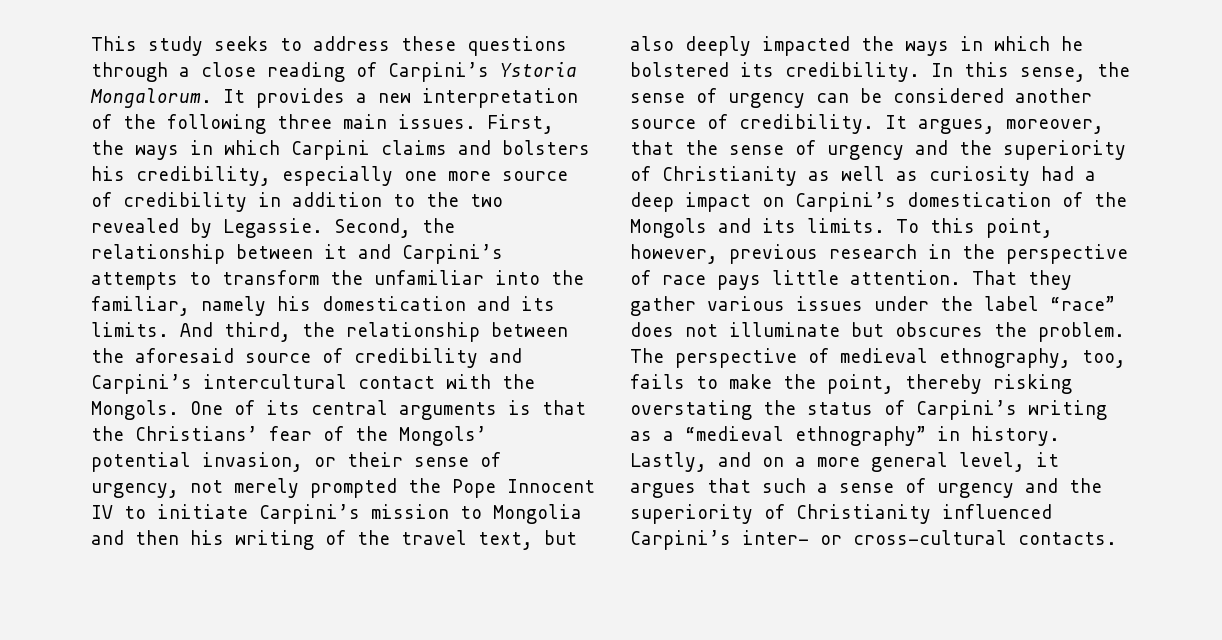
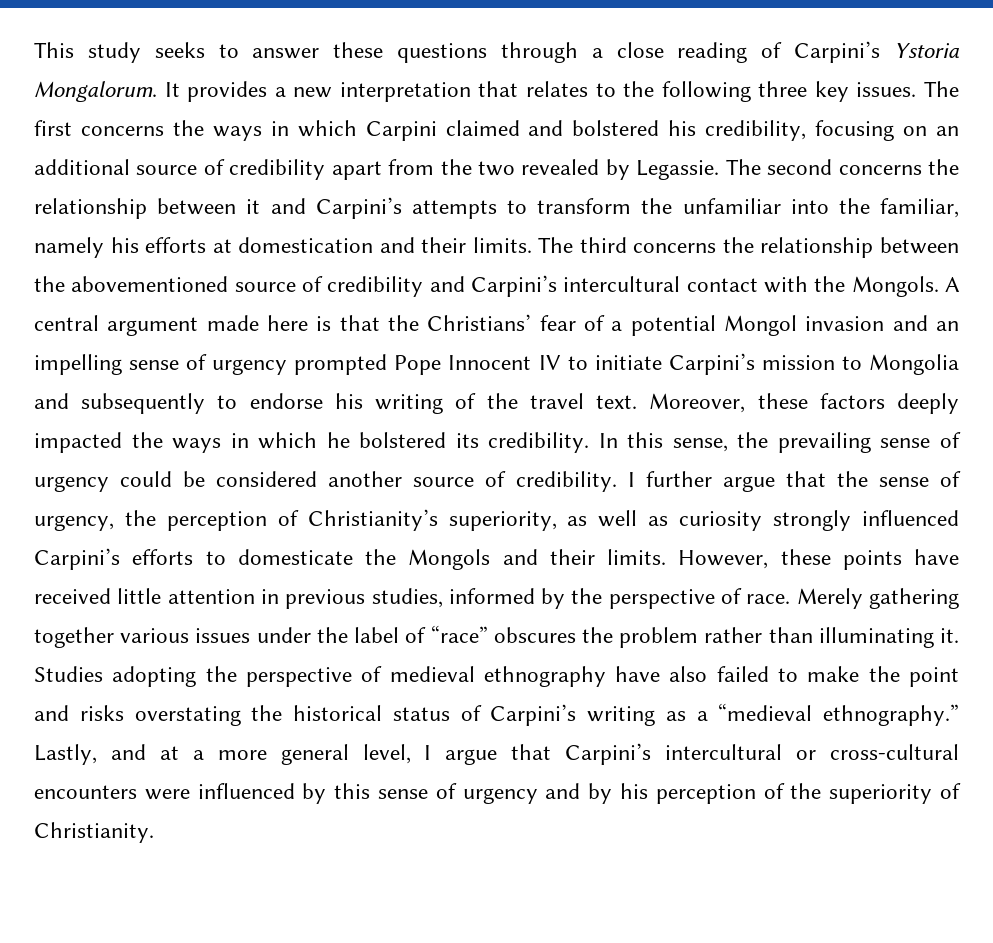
[313,36,390,51] address -> [252,48,320,59] answer
[91,114,554,134] of the following three main issues. First, -> [478,81,959,102] [34,120,164,136] that relates to the following three key issues. The first concerns
[381,140,590,155] [91,166,568,186] [91,192,415,212] claims and bolsters his credibility, especially one more source of credibility in addition to -> [445,120,960,141] [34,159,435,180] claimed and bolstered his credibility, focusing on an additional source of credibility apart from
[334,218,411,238] Second, -> [725,159,922,175] The second concerns
[322,296,555,311] [91,322,291,342] domestication and its limits. And third, -> [145,237,717,253] efforts at domestication and their limits. The third concerns
[135,348,234,363] aforesaid -> [71,276,229,292] abovementioned
[190,400,497,420] One of its central arguments -> [945,277,961,292] [34,315,308,336] A central argument made here
[355,426,487,446] [91,452,501,472] [91,478,441,498] the Mongols’ potential invasion, or their sense of urgency, not merely prompted the -> [611,315,960,336] [34,354,388,375] a potential Mongol invasion and an impelling sense of urgency prompted
[135,530,179,545] then -> [81,393,323,414] subsequently to endorse
[478,530,577,550] [630,36,674,51] text, but also -> [596,393,885,413] text. Moreover, these factors
[630,88,849,108] sense of urgency can -> [777,432,961,453] [34,471,173,492] prevailing sense of urgency could
[885,115,1104,134] It argues, moreover, -> [627,471,775,492] I further argue
[827,140,1126,160] [630,166,1096,186] [630,192,1127,212] [630,218,1053,238] [630,244,1128,264] [630,270,1072,290] [630,296,696,316] urgency and the superiority of Christianity as well as curiosity had a deep impact on Carpini’s domestication of the Mongols and its limits. To this point, however, previous research in the perspective of race pays little attention. That they gather -> [34,509,959,531] [34,548,959,570] [34,588,959,609] [34,627,114,648] urgency, the perception of Christianity’s superiority, as well as curiosity strongly influenced Carpini’s efforts to domesticate the Mongols and their limits. However, these points have received little attention in previous studies, informed by the perspective of race. Merely gathering together
[1050,296,1115,311] [630,322,1125,342] [630,348,1126,368] [630,374,1072,394] “race” does not illuminate but obscures the problem. The perspective of medieval ethnography, too, fails to make the point, thereby risking -> [405,625,959,648] [34,666,959,687] [34,705,124,721] of “race” obscures the problem rather than illuminating it. Studies adopting the perspective of medieval ethnography have also failed to make the point and risks
(796, 407) none -> [293,705,382,721] historical
[795,426,1060,446] ethnography” in history. -> [823,704,959,726] ethnography.”
[762,457,784,467] on -> [159,746,179,760] at
[1036,452,1059,467] [630,478,1102,498] [630,504,1052,524] [630,530,1117,550] it argues that such a sense of urgency and the superiority of Christianity influenced Carpini’s inter- or cross-cultural contacts. -> [424,743,959,765] [34,783,961,804] [34,822,154,843] I argue that Carpini’s intercultural or cross-cultural encounters were influenced by this sense of urgency and by his perception of the superiority of Christianity.

